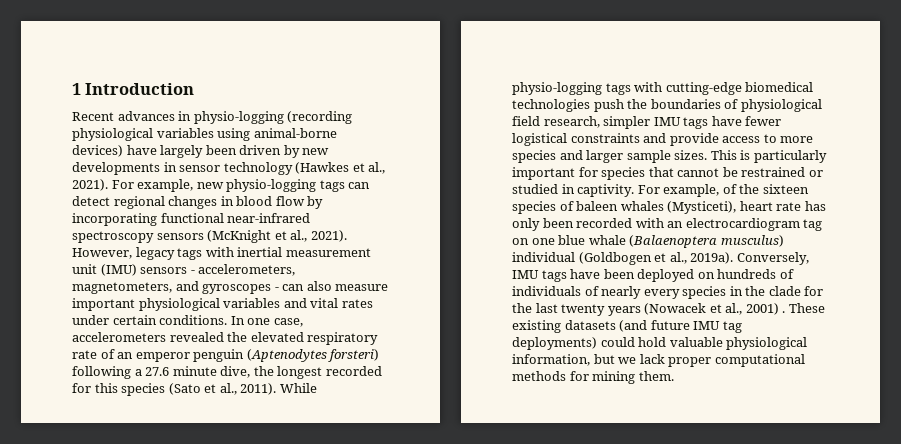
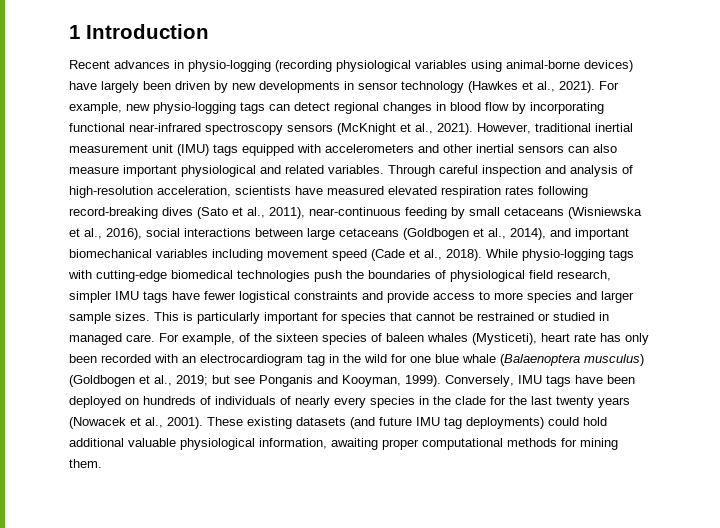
[135,247,234,260] legacy tags with -> [535,123,591,132] traditional
[140,264,296,276] [72,281,279,294] sensors - accelerometers, magnetometers, and gyroscopes - -> [213,144,564,156] tags equipped with accelerometers and other inertial sensors
[223,298,373,308] [72,315,303,327] [72,332,379,345] [72,349,380,362] [72,366,382,379] [72,383,277,396] variables and vital rates under certain conditions. In one case, accelerometers revealed the elevated respiratory rate of an emperor penguin (Aptenodytes forsteri) following a 27.6 minute dive, the longest recorded for this species (Sato et al., 2011). -> [260,165,633,177] [69,186,588,198] [69,207,642,219] [69,228,629,240] [69,249,482,261] and related variables. Through careful inspection and analysis of high-resolution acceleration, scientists have measured elevated respiration rates following record-breaking dives (Sato et al., 2011), near-continuous feeding by small cetaceans (Wisniewska et al., 2016), social interactions between large cetaceans (Goldbogen et al., 2014), and important biomechanical variables including movement speed (Cade et al., 2018).
[577,184,635,197] captivity. -> [69,333,155,345] managed care.
[512,238,529,245] on -> [329,354,407,363] in the wild for
[512,252,734,265] individual (Goldbogen et al., 2019a). -> [69,375,441,387] (Goldbogen et al., 2019; but see Ponganis and Kooyman, 1999).
[745,303,786,315] 2001) . -> [167,417,203,429] 2001).
(667, 342) none -> [69,438,124,447] additional
[593,354,665,364] but we lack -> [331,438,378,450] awaiting

